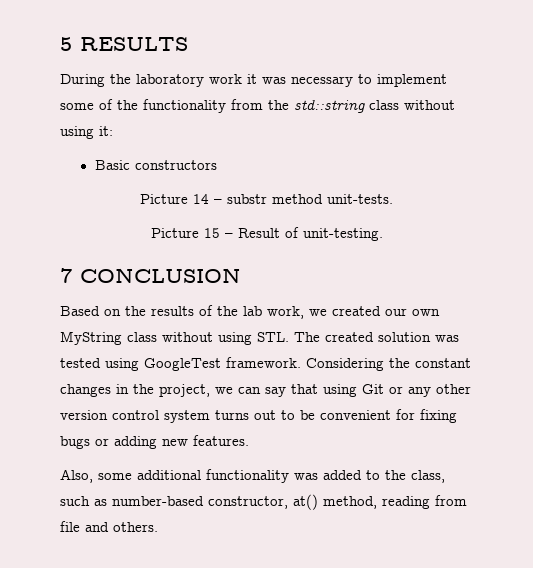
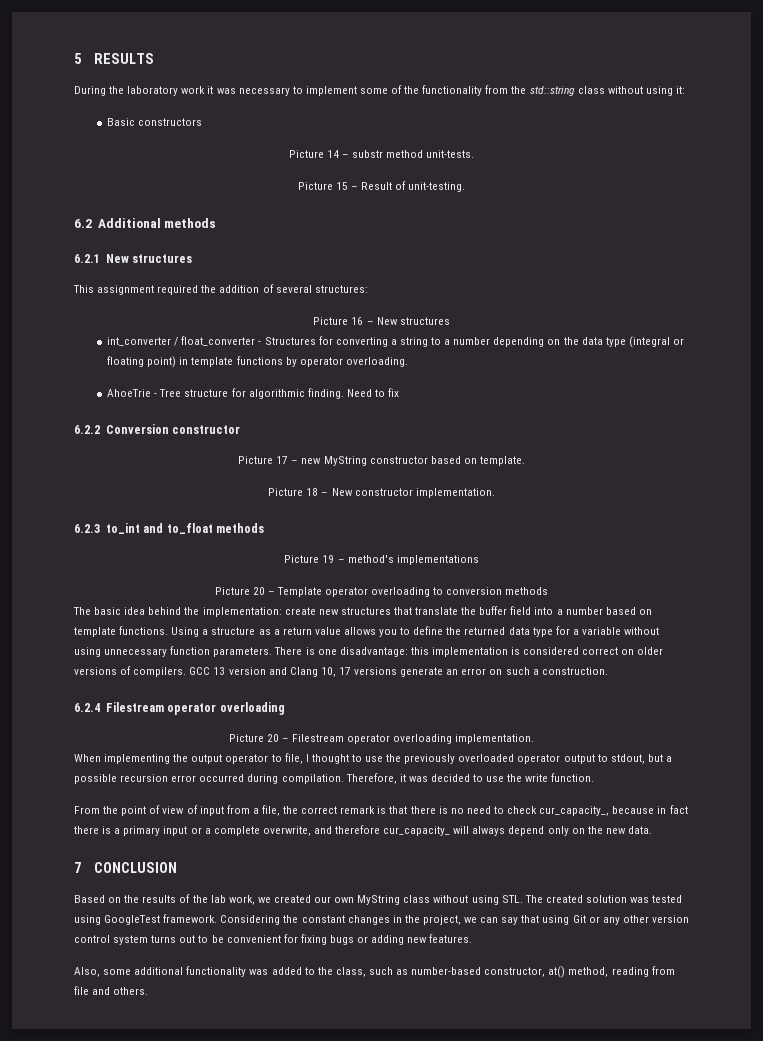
(383, 234) none -> [74,218,217,228] [74,254,193,263] [73,284,368,295] [313,317,450,325] [107,336,684,348] [107,356,408,368] [107,388,400,399] [74,424,241,434] [238,456,525,466] [268,488,495,498] [74,523,264,534] [284,555,479,565] [214,587,549,597] [73,606,652,617] [74,626,660,637] [74,646,664,657] [74,666,608,677] [74,702,285,715] [228,734,535,744] [74,753,672,764] [74,773,595,784] [74,805,688,816] [74,825,652,836] // 6.2 Additional methods // 6.2.1 New structures // This assignment required the addition of several structures: // Picture 16 – New structures // int_converter / float_converter - Structures for converting a string to a number depending on the data type (integral or floating point) in template functions by operator overloading. // AhoeTrie - Tree structure for algorithmic finding. Need to fix // 6.2.2 Conversion constructor // Picture 17 – new MyString constructor based on template. // Picture 18 – New constructor implementation. // 6.2.3 to_int and to_float methods // Picture 19 – method's implementations // Picture 20 – Template operator overloading to conversion methods // The basic idea behind the implementation: create new structures that translate the buffer field into a number based on template functions. Using a structure as a return value allows you to define the returned data type for a variable without using unnecessary function parameters. There is one disadvantage: this implementation is considered correct on older versions of compilers. GCC 13 version and Clang 10, 17 versions generate an error on such a construction. // 6.2.4 Filestream operator overloading // Picture 20 – Filestream operator overloading implementation. // When implementing the output operator to file, I thought to use the previously overloaded operator output to stdout, but a possible recursion error occurred during compilation. Therefore, it was decided to use the write function. // From the point of view of input from a file, the correct remark is that there is no need to check cur_capacity_, because in fact there is a primary input or a complete overwrite, and therefore cur_capacity_ will always depend only on the new data.

